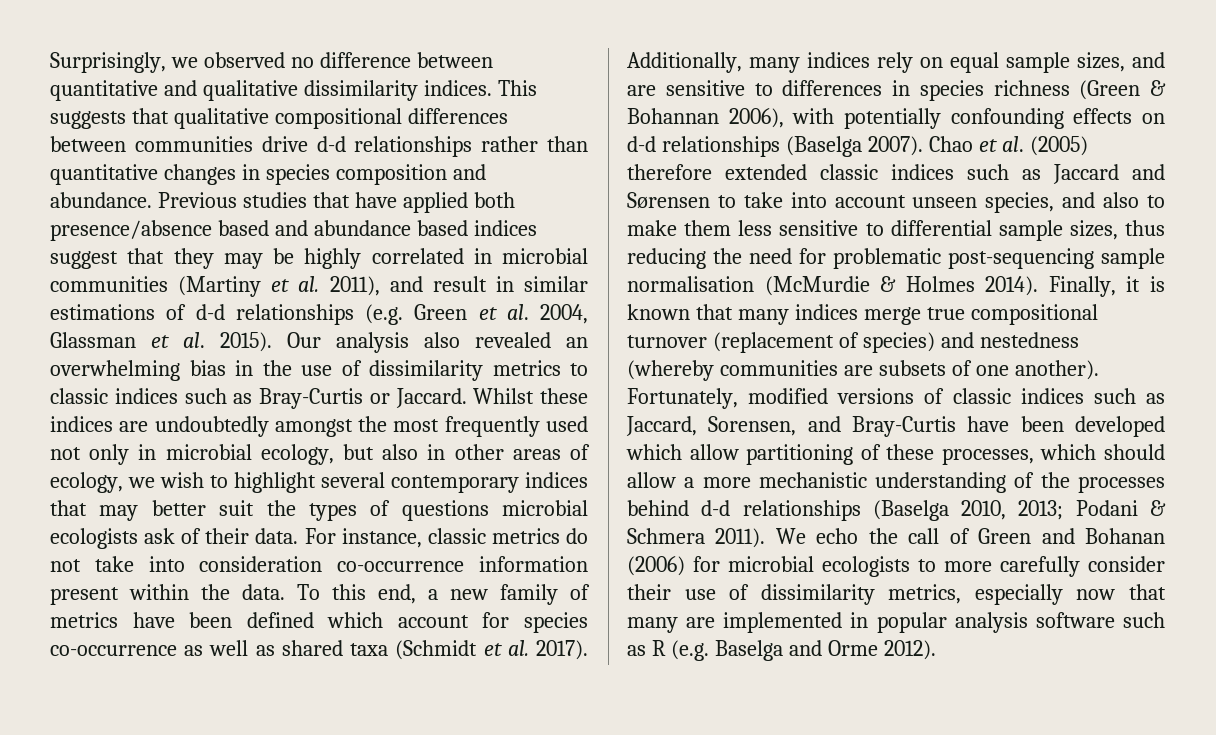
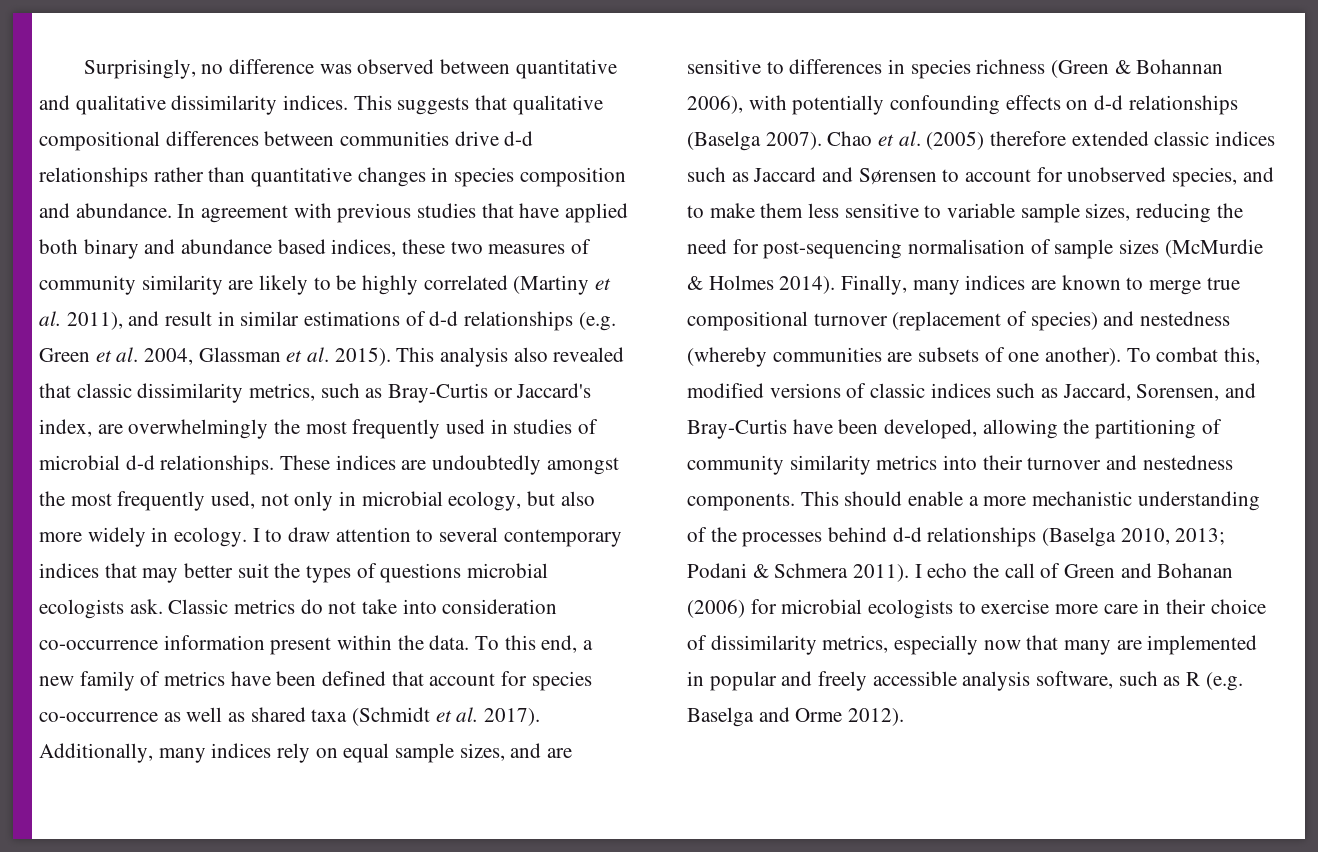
[170,52,411,68] we observed no difference -> [201,59,435,74] no difference was observed
[157,192,237,208] Previous -> [177,203,412,223] In agreement with previous
[50,220,269,241] presence/absence based -> [83,239,139,259] binary
[473,220,537,236] [50,248,588,269] [50,276,168,292] indices suggest that they may be highly correlated in microbial communities -> [331,239,592,257] [39,275,508,295] indices, these two measures of community similarity are likely to be highly correlated
[287,332,321,348] Our -> [396,347,435,362] This
[566,337,588,348] [50,360,588,381] [50,388,588,409] an overwhelming bias in the use of dissimilarity metrics to classic indices such as Bray-Curtis or Jaccard. Whilst these -> [39,383,592,403] [39,419,599,439] [39,455,331,475] that classic dissimilarity metrics, such as Bray-Curtis or Jaccard's index, are overwhelmingly the most frequently used in studies of microbial d-d relationships. These
[546,416,588,432] used -> [211,491,256,509] used,
[427,444,590,460] [50,472,316,493] in other areas of ecology, we wish to highlight -> [39,527,434,547] more widely in ecology. I to draw attention to
[144,528,486,548] ask of their data. For instance, classic -> [129,599,229,614] ask. Classic
[327,612,384,628] which -> [391,671,424,686] that
[743,192,978,208] take into account unseen -> [965,167,1167,182] account for unobserved
[1103,192,1140,208] also -> (1274, 174) none
[890,220,1165,241] differential sample sizes, thus -> [947,203,1131,223] variable sample sizes,
[833,248,1165,269] [627,276,754,292] problematic post-sequencing sample normalisation -> [763,239,1160,259] post-sequencing normalisation of sample sizes
[1126,276,1165,292] [627,304,858,325] it is known that many indices -> [912,275,1144,295] many indices are known to
[627,388,738,409] Fortunately, -> [1126,347,1261,365] To combat this,
[1075,416,1165,437] [626,444,1165,465] [627,472,676,488] developed which allow partitioning of these processes, which should allow -> [884,419,1222,439] [687,455,1233,475] [687,491,964,511] developed, allowing the partitioning of community similarity metrics into their turnover and nestedness components. This should enable
[775,528,806,544] We -> [914,564,922,578] I
[944,556,1165,577] [627,584,716,600] more carefully consider their use -> [981,599,1266,614] exercise more care in their choice
[954,612,1115,633] analysis software -> [781,671,1114,691] and freely accessible analysis software,

